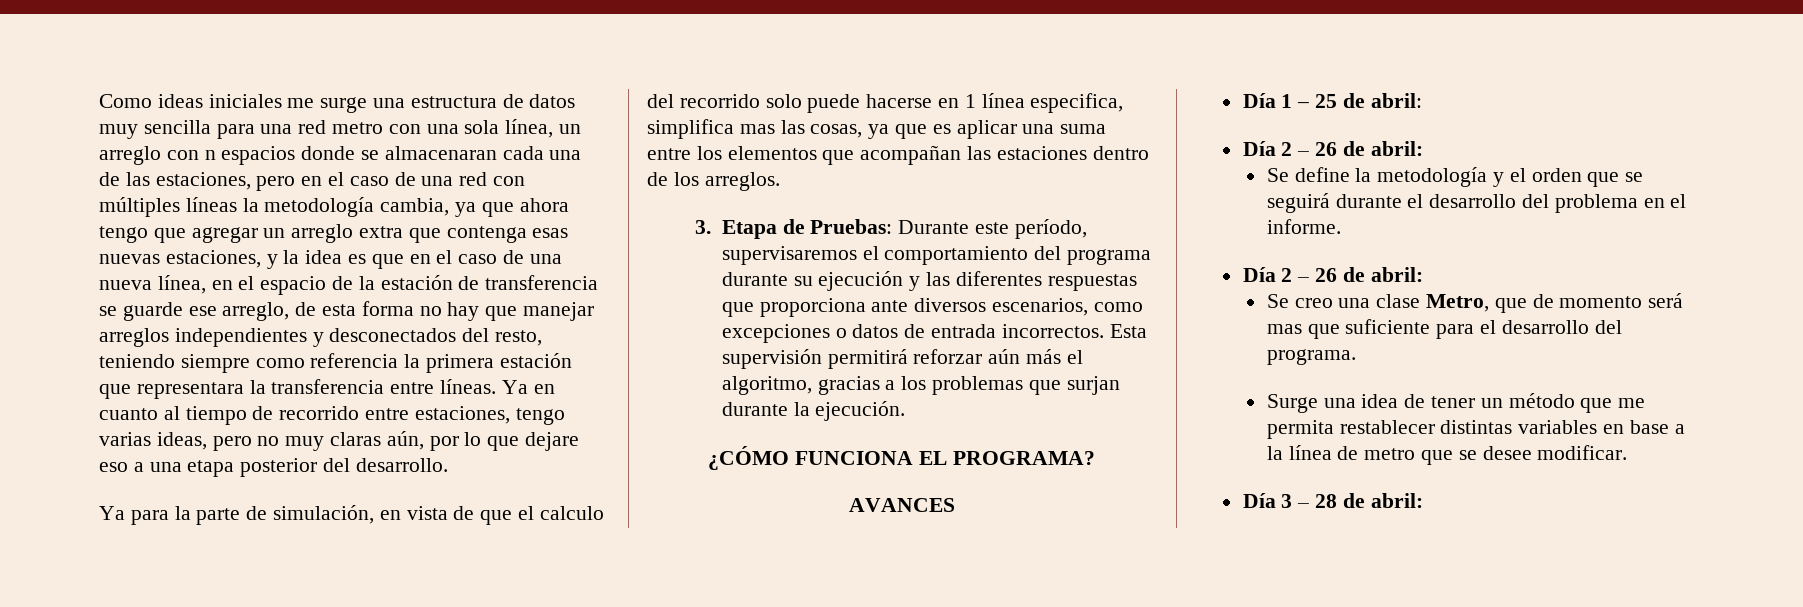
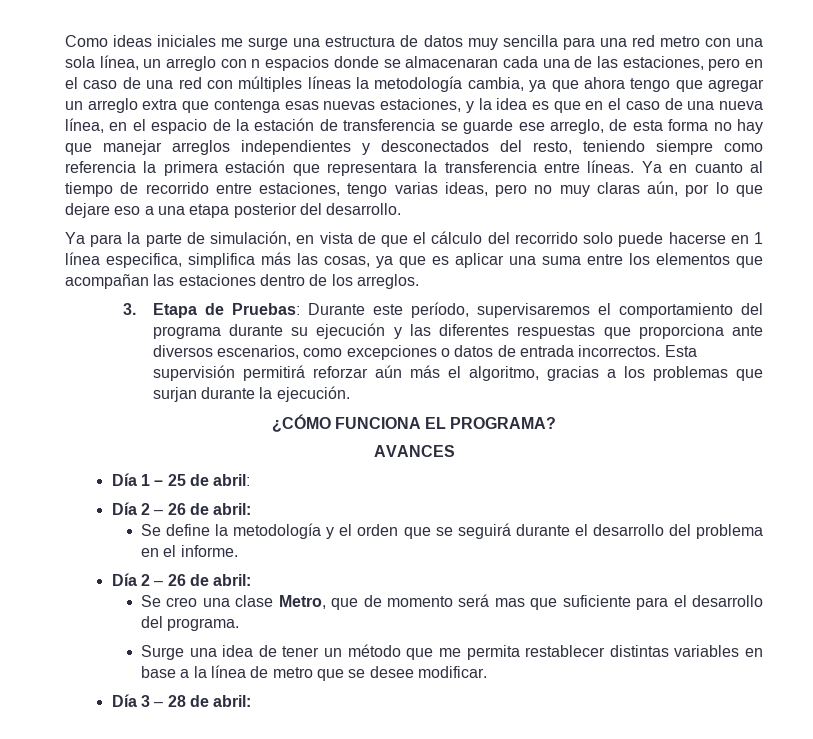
[539,506,604,520] calculo -> [431,231,483,244] cálculo
[739,124,775,134] mas -> [261,252,291,265] más

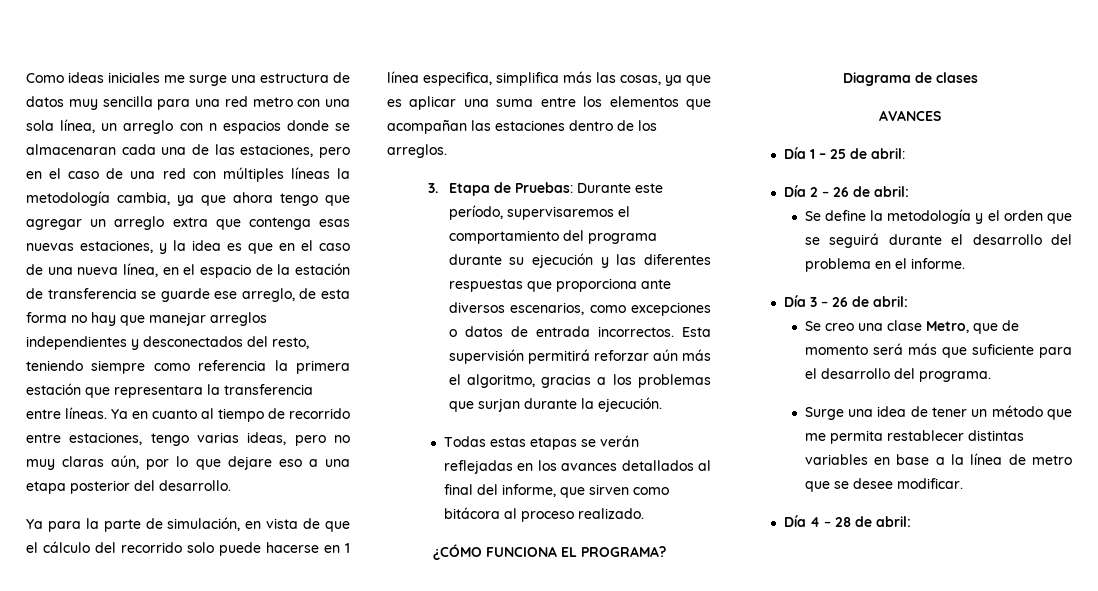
(350, 394) none -> [443,435,639,450] [443,460,711,474] [443,484,669,498] [443,507,644,522] // Todas estas etapas se verán reflejadas en los avances detallados al final del informe, que sirven como bitácora al proceso realizado.
(557, 423) none -> [842,72,978,86] // Diagrama de clases
[141,574,151,586] 2 -> [809,297,817,307] 3
[494,598,525,607] mas -> [907,343,937,355] más
[141,695,151,707] 3 -> [809,517,820,527] 4

